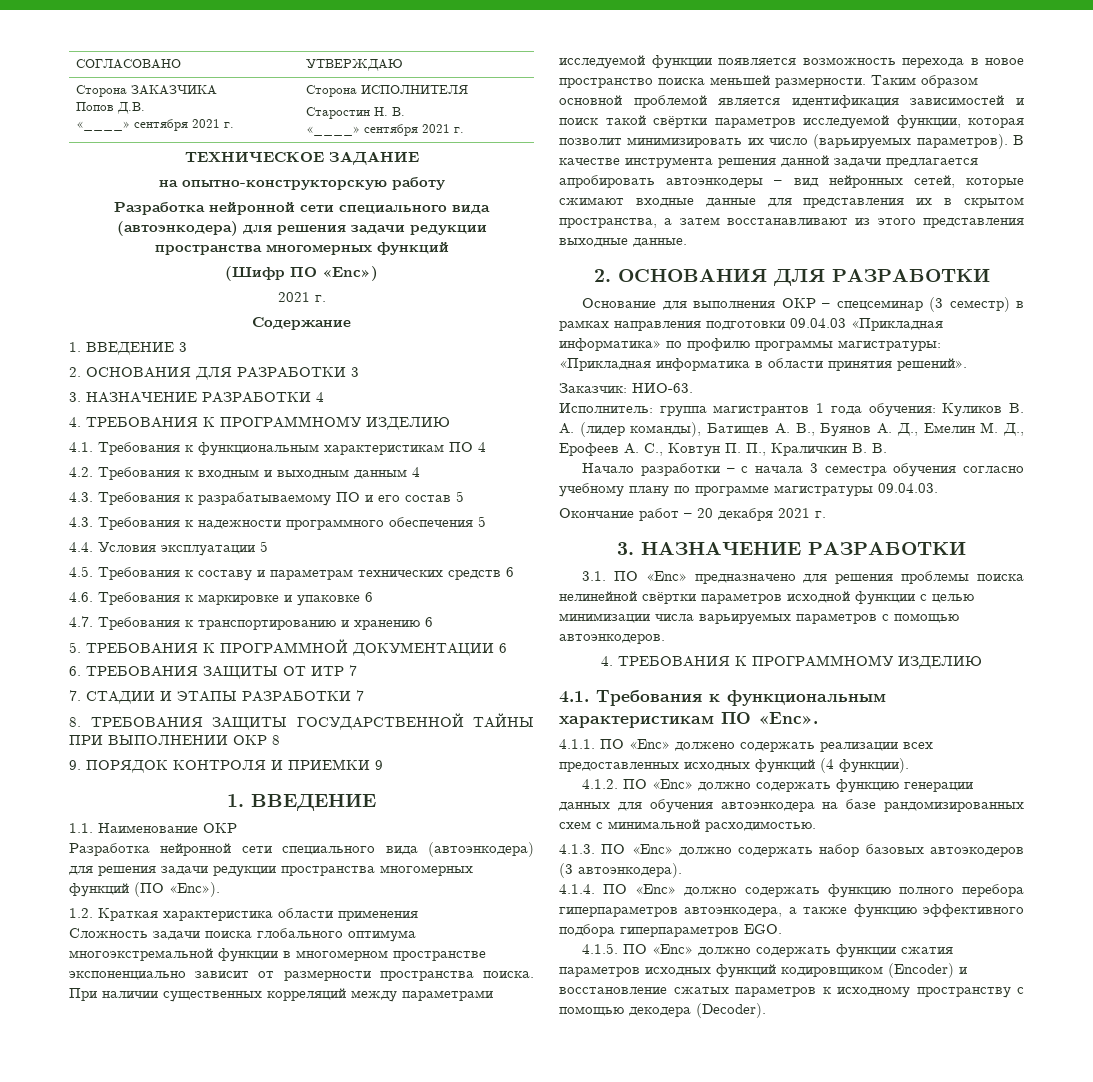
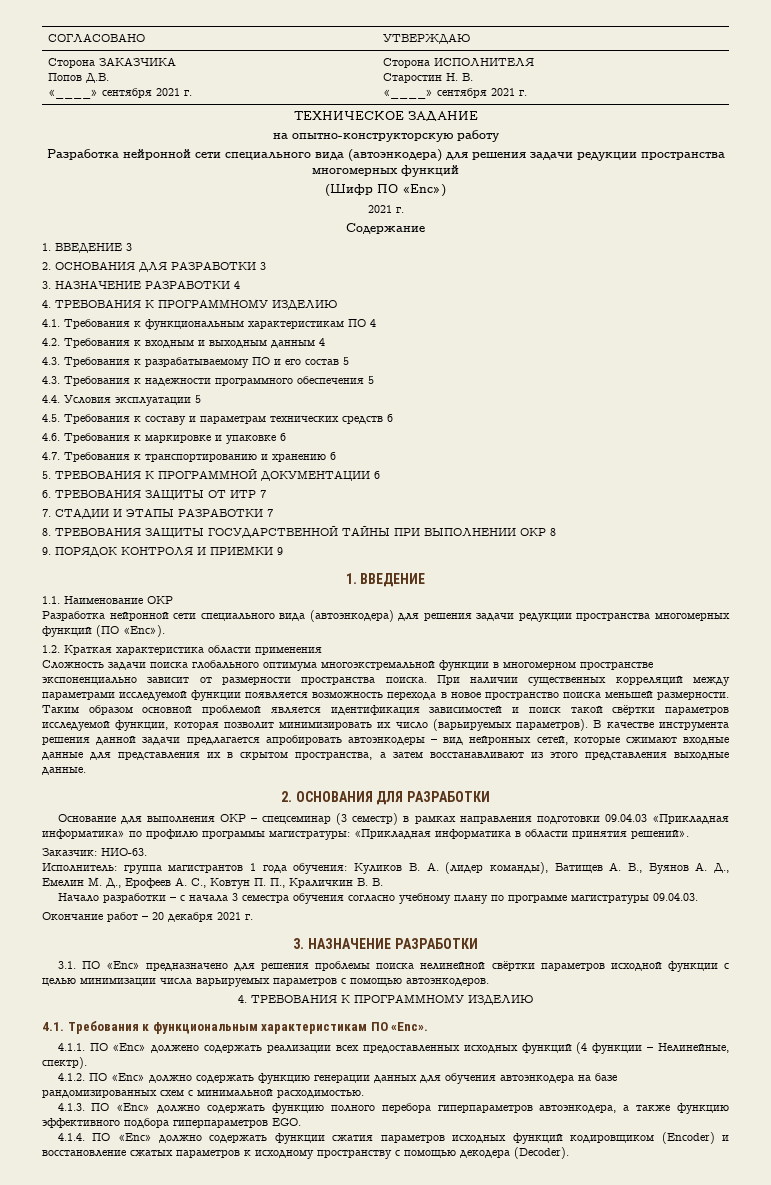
[839,758,909,773] функции). -> [592,1043,729,1054] [42,1057,87,1069] функции – Нелинейные, спектр).
[819,844,1024,857] [559,863,682,878] [559,884,820,897] набор базовых автоэкодеров (3 автоэнкодера). // 4.1.4. ПО «Enc» должно содержать -> (266, 1109) none
[582,943,619,954] 4.1.5. -> [57,1133,85,1141] 4.1.4.

